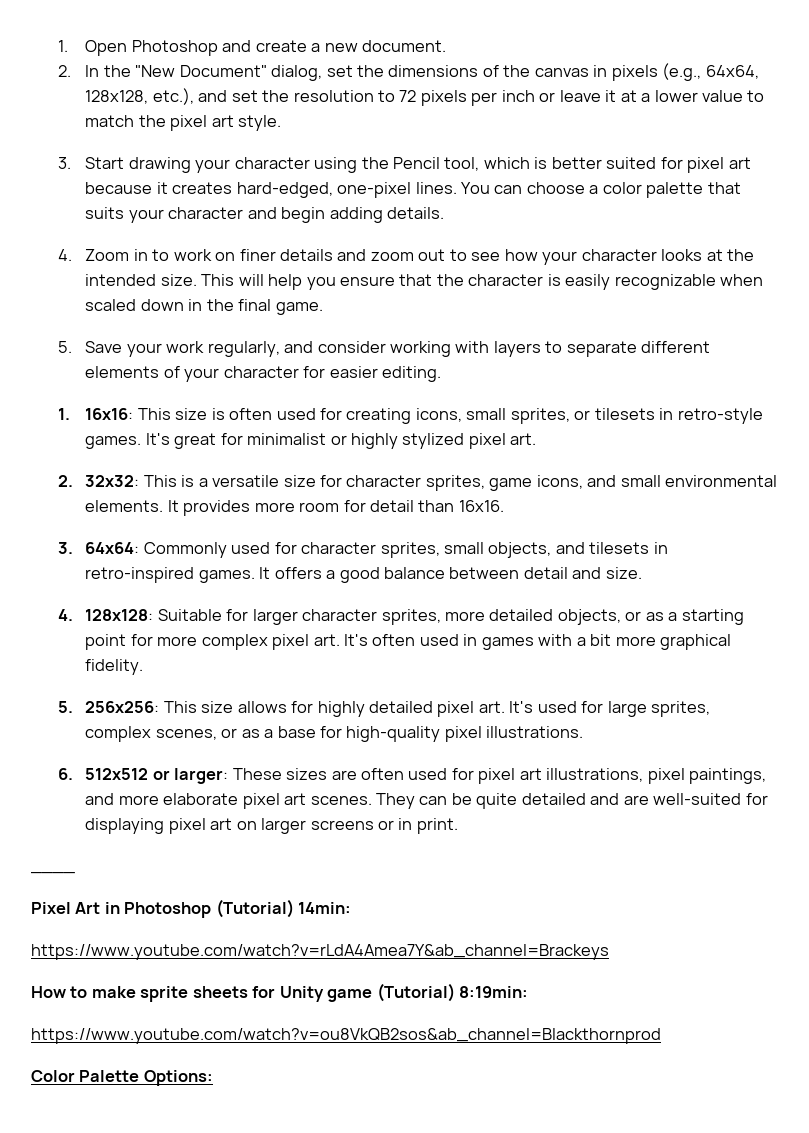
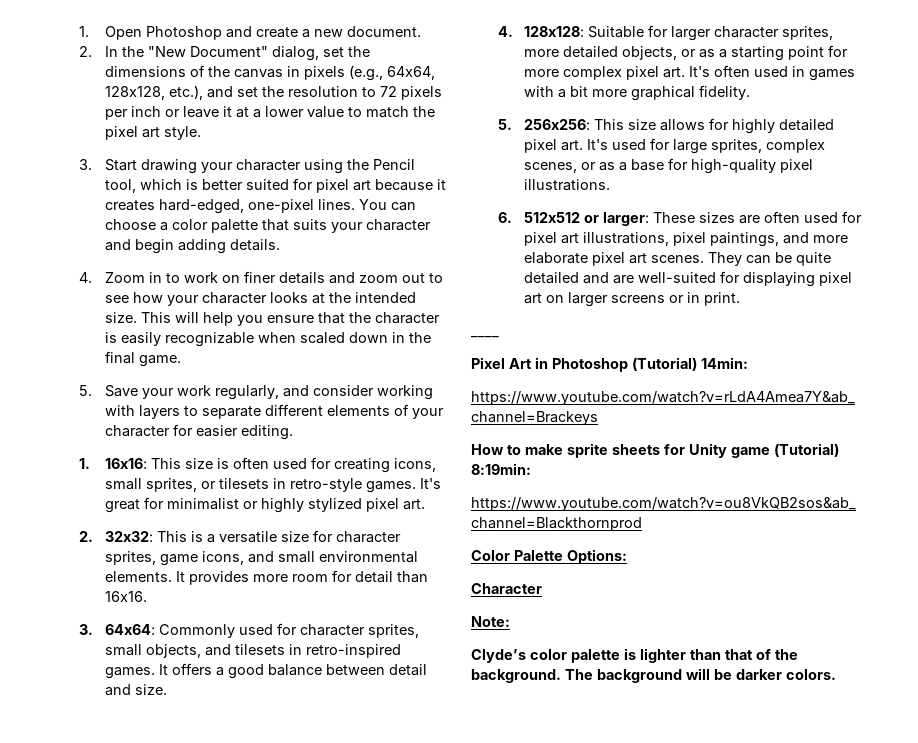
(213, 1078) none -> [471,583,542,594] [471,616,510,627] [471,648,798,663] [471,668,836,683] // Character // Note: // Clyde’s color palette is lighter than that of the background. The background will be darker colors.

